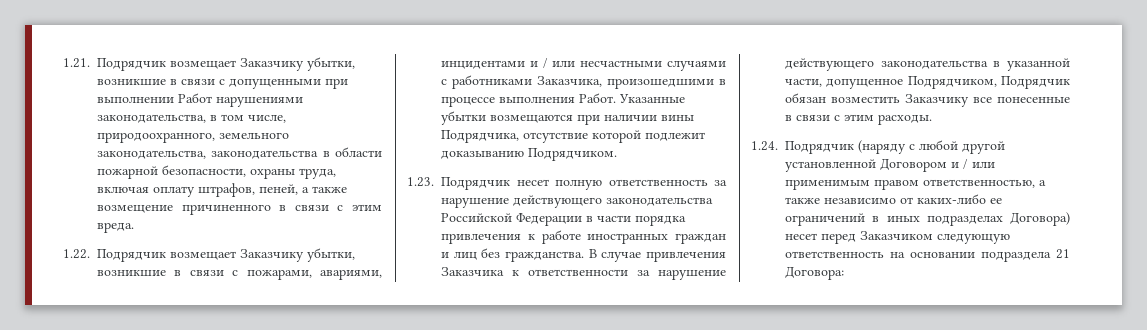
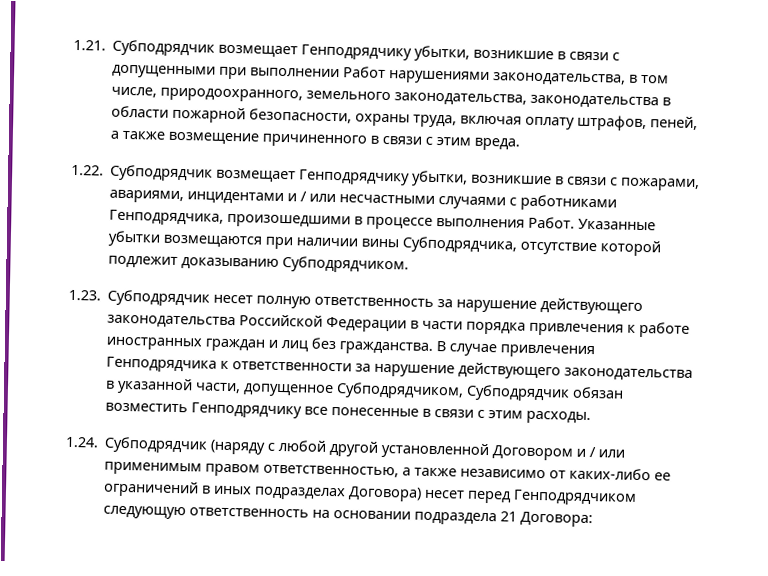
[97,58,304,71] Подрядчик возмещает Заказчику -> [112,39,413,61] Субподрядчик возмещает Генподрядчику
[97,249,304,262] Подрядчик возмещает Заказчику -> [110,164,411,186] Субподрядчик возмещает Генподрядчику
[537,76,602,87] Заказчика, -> [109,209,225,226] Генподрядчика,
[441,130,519,143] Подрядчика, -> [402,236,518,254] Субподрядчика,
[528,148,617,161] Подрядчиком. -> [282,256,410,274] Субподрядчиком.
[441,177,510,190] Подрядчик -> [107,289,211,307] Субподрядчик
[441,267,504,276] Заказчика -> [106,356,218,373] Генподрядчика
[907,76,1070,89] Подрядчиком, Подрядчик -> [336,382,571,402] Субподрядчиком, Субподрядчик
[905,94,969,107] Заказчику -> [191,402,303,419] Генподрядчику
[785,141,854,154] Подрядчик -> [104,436,209,454] Субподрядчик
[860,231,933,240] Заказчиком -> [513,489,638,506] Генподрядчиком

